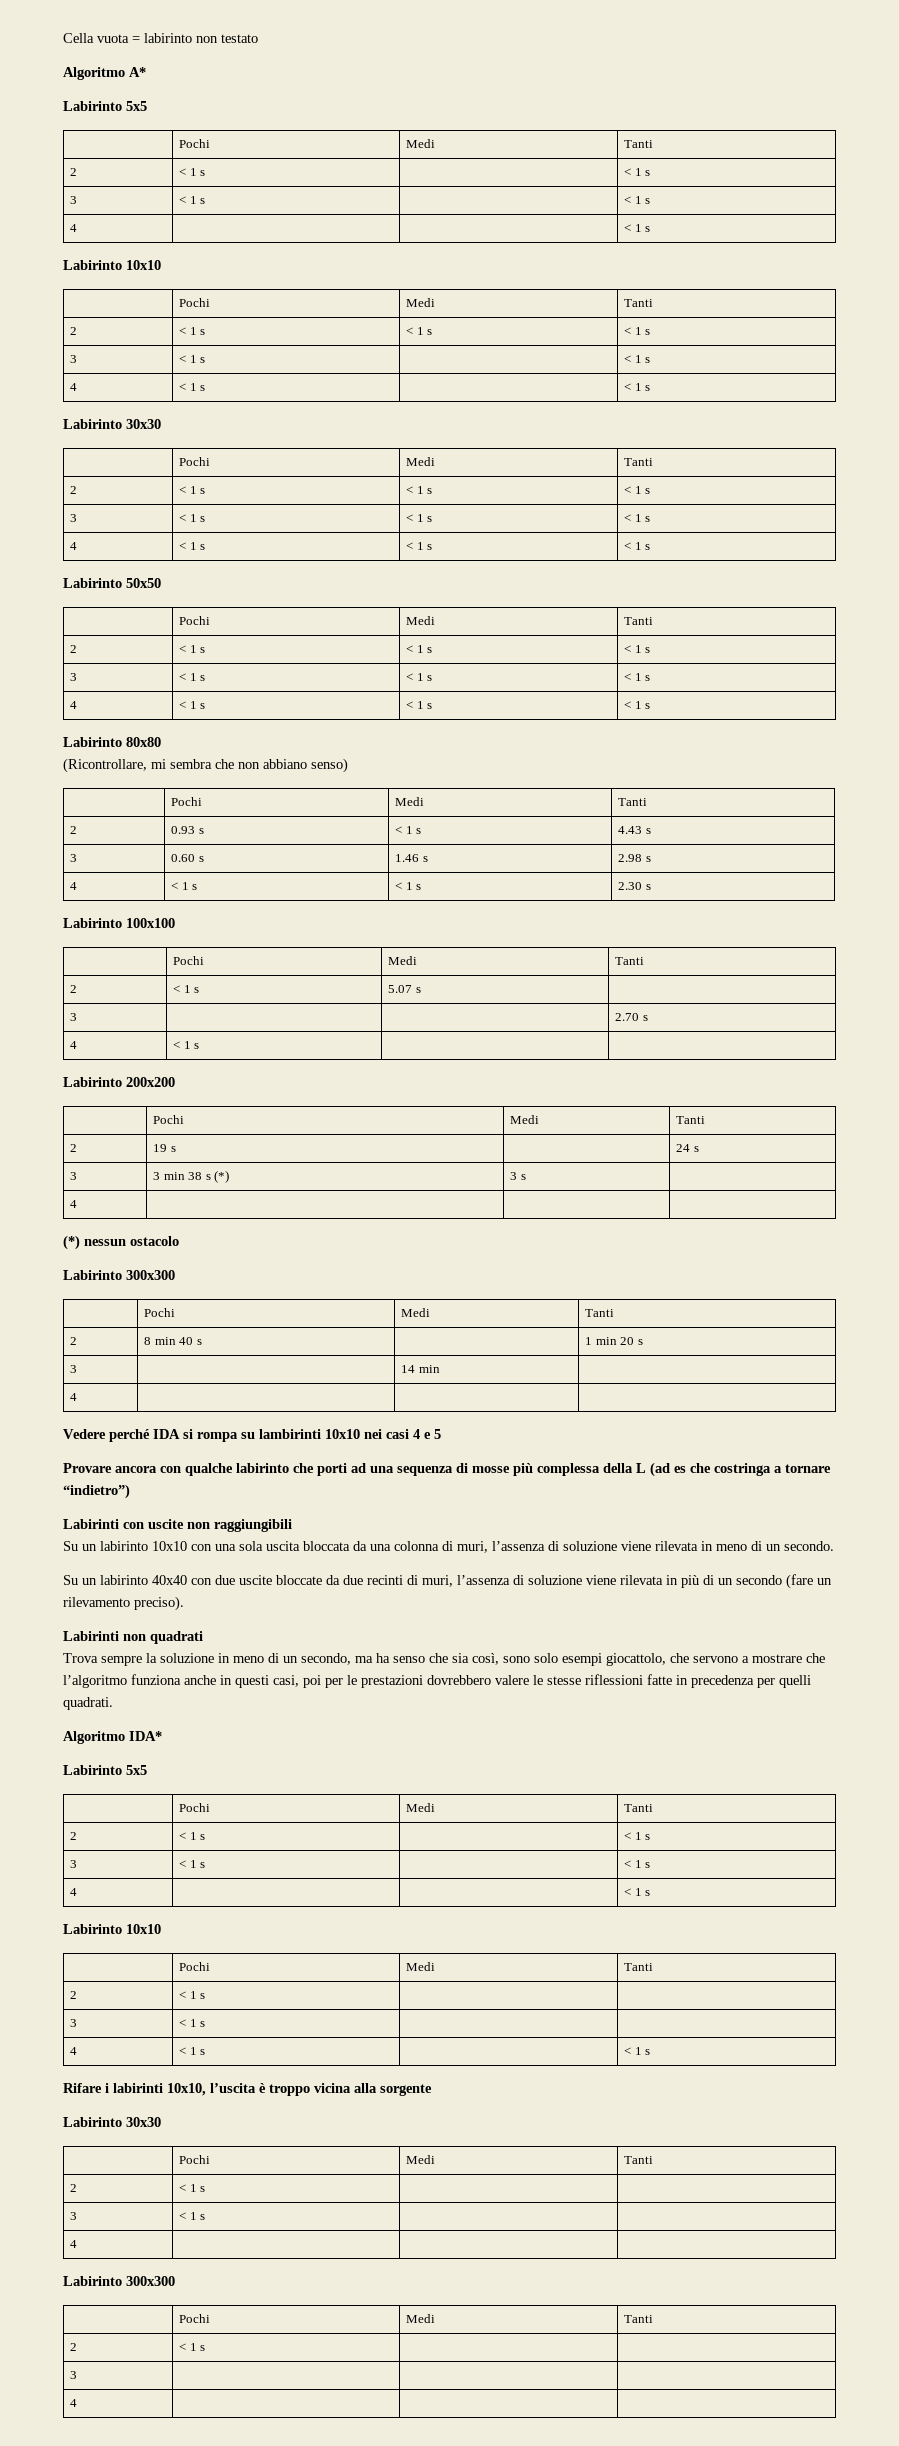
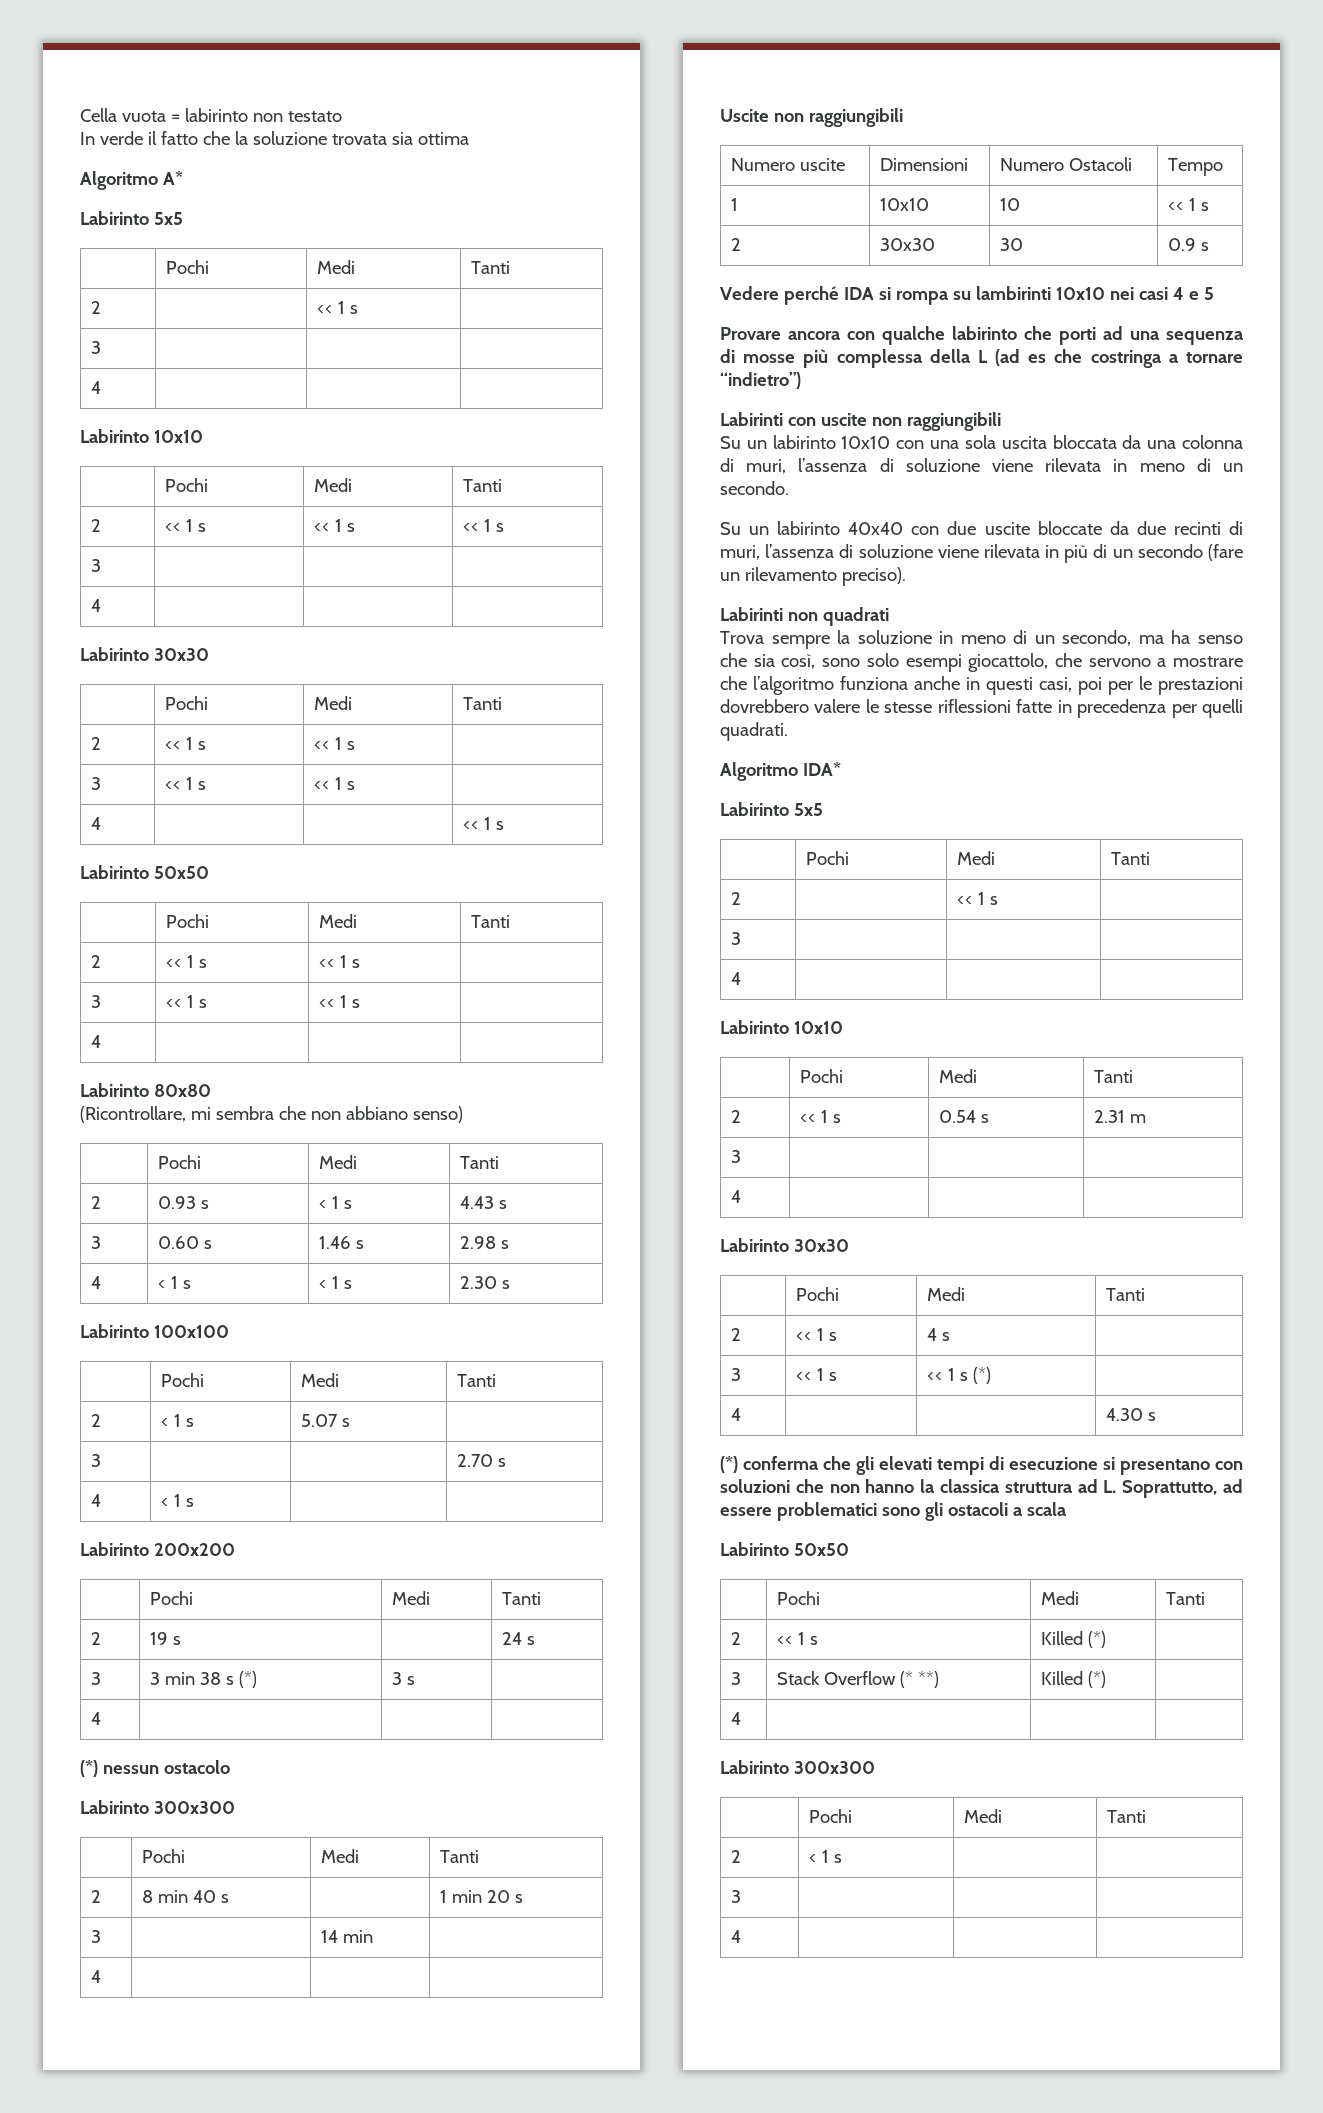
(258, 38) none -> [80,131,469,145] // In verde il fatto che la soluzione trovata sia ottima
[179,168,206,176] [624,168,651,176] [70,196,78,204] [179,196,206,204] [624,196,651,204] [70,224,78,232] [624,224,651,232] [63,260,161,270] [179,298,211,307] [406,298,436,307] [624,299,654,307] [70,327,78,335] [179,327,206,335] [406,327,433,335] [624,327,651,335] [70,355,78,363] [179,355,206,363] [624,355,651,363] [70,383,78,391] [179,383,206,391] [624,383,651,391] [63,419,161,429] [179,457,211,466] [406,457,436,466] [624,458,654,466] [70,486,78,494] [179,486,206,494] [406,486,433,494] [624,486,651,494] [70,514,78,522] [179,514,206,522] [406,514,433,522] [624,514,651,522] [70,542,78,550] [179,542,206,550] [406,542,433,550] [624,542,632,550] < 1 s | | < 1 s // 3 | < 1 s | | < 1 s // 4 | | | < 1 s // Labirinto 10x10 // | Pochi | Medi | Tanti // 2 | < 1 s | < 1 s | < 1 s // 3 | < 1 s | | < 1 s // 4 | < 1 s | | < 1 s // Labirinto 30x30 // | Pochi | Medi | Tanti // 2 | < 1 s | < 1 s | < 1 s // 3 | < 1 s | < 1 s | < 1 s // 4 | < 1 s | < 1 s | < -> [317,301,359,314] [91,341,102,354] [91,381,102,394] [80,429,203,443] [165,478,209,492] [314,478,353,492] [463,479,503,492] [91,519,102,532] [165,519,207,532] [314,519,356,532] [463,519,505,532] [91,559,102,572] [91,599,102,612] [80,647,209,661] [165,696,209,710] [314,696,353,710] [463,697,503,710] [91,737,102,750] [165,737,207,750] [314,737,356,750] [91,777,102,790] [165,777,207,790] [314,777,356,790] [91,817,102,830] [463,821,480,830] | << 1 s | // 3 | | | // 4 | | | // Labirinto 10x10 // | Pochi | Medi | Tanti // 2 | << 1 s | << 1 s | << 1 s // 3 | | | // 4 | | | // Labirinto 30x30 // | Pochi | Medi | Tanti // 2 | << 1 s | << 1 s | // 3 | << 1 s | << 1 s | // 4 | | | <<
[179,645,206,653] [406,645,433,653] [624,645,651,653] [70,673,78,681] [179,673,206,681] [406,673,433,681] [624,673,651,681] [70,701,78,709] [179,701,206,709] [406,701,433,709] [624,701,651,709] < 1 s | < 1 s | < 1 s // 3 | < 1 s | < 1 s | < 1 s // 4 | < 1 s | < 1 s | < 1 s -> [166,955,208,968] [319,955,361,968] [91,995,102,1008] [166,995,208,1008] [319,995,361,1008] [91,1035,102,1048] << 1 s | << 1 s | // 3 | << 1 s | << 1 s | // 4 | | |
(78, 1397) none -> [720,108,903,127] [731,158,846,171] [880,158,969,171] [1000,157,1133,171] [1168,158,1224,176] [731,198,739,211] [880,198,930,211] [1000,198,1021,211] [1168,198,1210,211] [731,238,742,251] [880,238,936,251] [1000,238,1024,251] [1168,238,1210,251] // Uscite non raggiungibili // Numero uscite | Dimensioni | Numero Ostacoli | Tempo // 1 | 10x10 | 10 | << 1 s // 2 | 30x30 | 30 | 0.9 s
[179,1832,206,1840] [624,1832,651,1840] [70,1860,78,1868] [179,1860,206,1868] [624,1860,651,1868] [70,1888,78,1896] [624,1888,651,1896] [63,1924,161,1934] [179,1962,211,1971] [406,1962,436,1971] [624,1963,654,1971] [70,1991,78,1999] [179,1991,206,1999] [70,2019,78,2027] [179,2019,206,2027] [70,2047,78,2055] [179,2047,206,2055] [624,2047,651,2055] [63,2083,432,2096] [63,2117,161,2127] [179,2155,211,2164] [406,2155,436,2164] [624,2156,654,2164] [70,2184,78,2192] [179,2184,206,2192] [70,2212,78,2220] [179,2212,206,2220] < 1 s | | < 1 s // 3 | < 1 s | | < 1 s // 4 | | | < 1 s // Labirinto 10x10 // | Pochi | Medi | Tanti // 2 | < 1 s | | // 3 | < 1 s | | // 4 | < 1 s | | < 1 s // Rifare i labirinti 10x10, l’uscita è troppo vicina alla sorgente // Labirinto 30x30 // | Pochi | Medi | Tanti // 2 | < 1 s | | // 3 | < 1 s | -> [957,892,999,905] [731,932,742,945] [731,972,742,985] [720,1020,843,1034] [800,1069,844,1083] [939,1069,978,1083] [1094,1070,1134,1083] [731,1110,742,1123] [800,1110,842,1123] [939,1110,990,1123] [1094,1110,1147,1123] [731,1150,742,1163] [731,1190,742,1203] [720,1238,849,1252] [796,1287,840,1301] [927,1287,966,1301] [1106,1288,1146,1301] [731,1328,742,1341] [796,1328,838,1341] [927,1328,951,1341] [731,1368,742,1381] [796,1368,838,1381] [927,1367,992,1384] [731,1408,742,1421] [1106,1408,1157,1421] [720,1456,1243,1475] [720,1479,1243,1498] [720,1502,1066,1521] [720,1542,849,1556] [777,1591,821,1605] [1041,1591,1080,1605] [1166,1592,1206,1605] [731,1632,742,1645] [777,1632,819,1645] [1041,1631,1107,1648] [731,1672,742,1685] [777,1671,940,1688] [1041,1671,1107,1688] | << 1 s | // 3 | | | // 4 | | | // Labirinto 10x10 // | Pochi | Medi | Tanti // 2 | << 1 s | 0.54 s | 2.31 m // 3 | | | // 4 | | | // Labirinto 30x30 // | Pochi | Medi | Tanti // 2 | << 1 s | 4 s | // 3 | << 1 s | << 1 s (*) | // 4 | | | 4.30 s // (*) conferma che gli elevati tempi di esecuzione si presentano con soluzioni che non hanno la classica struttura ad L. Soprattutto, ad essere problematici sono gli ostacoli a scala // Labirinto 50x50 // | Pochi | Medi | Tanti // 2 | << 1 s | Killed (*) | // 3 | Stack Overflow (* **) | Killed (*)

